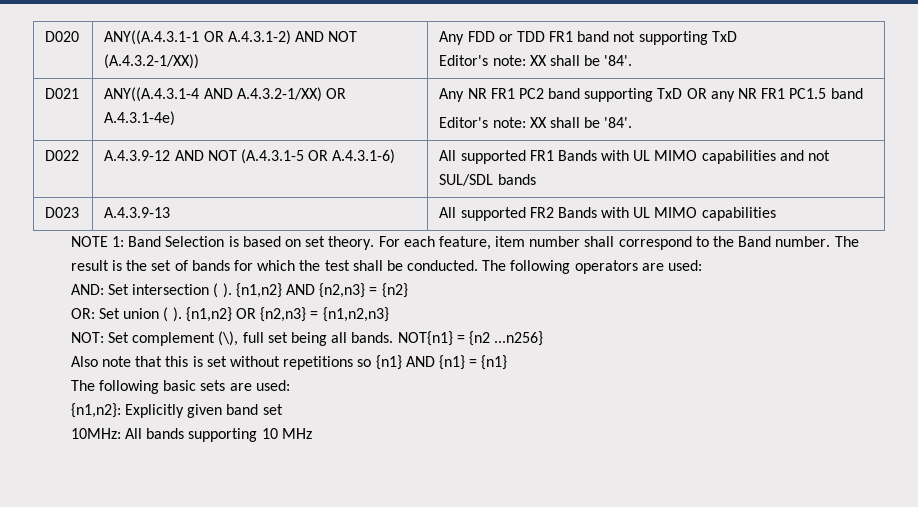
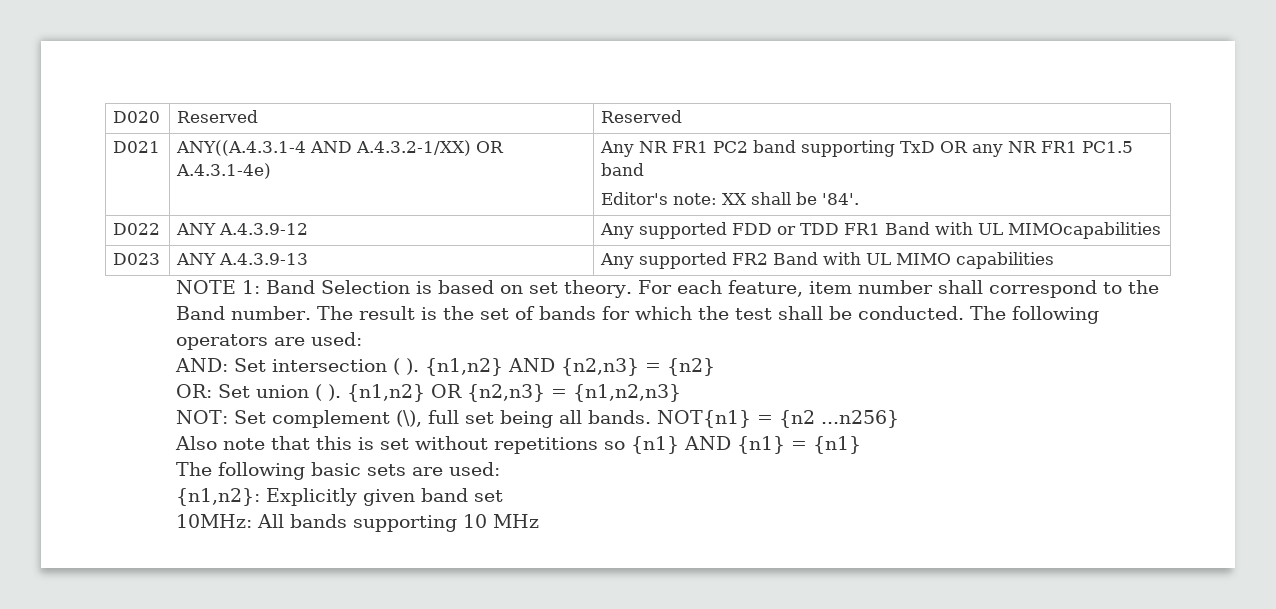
[104,30,358,45] [104,54,200,69] [439,31,737,45] [439,55,633,66] ANY((A.4.3.1-1 OR A.4.3.1-2) AND NOT (A.4.3.2-1/XX)) | Any FDD or TDD FR1 band not supporting TxD // Editor's note: XX shall be '84'. -> [177,110,259,123] [601,110,683,123] Reserved | Reserved
(80, 155) none -> [176,223,217,235] ANY
[174,149,396,164] [439,150,830,164] [439,174,536,186] AND NOT (A.4.3.1-5 OR A.4.3.1-6) | All supported FR1 Bands with UL MIMO capabilities and not SUL/SDL bands -> [600,222,1162,239] | Any supported FDD or TDD FR1 Band with UL MIMOcapabilities
(80, 212) none -> [176,253,217,265] ANY
[439,207,457,218] All -> [600,253,635,269] Any
[557,207,597,218] Bands -> [773,252,819,265] Band

